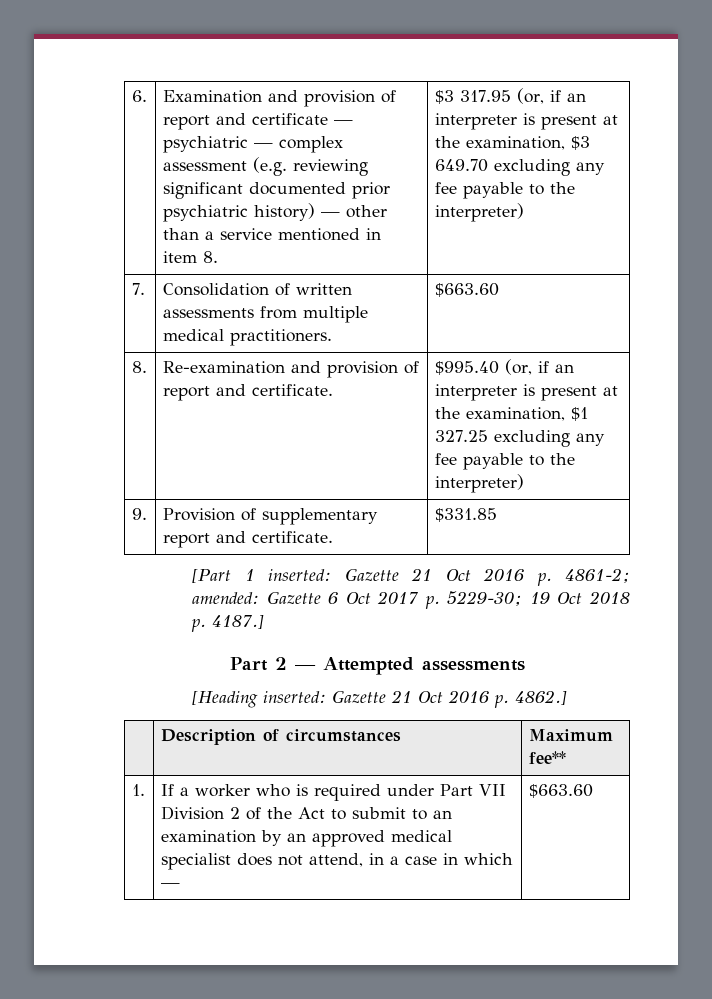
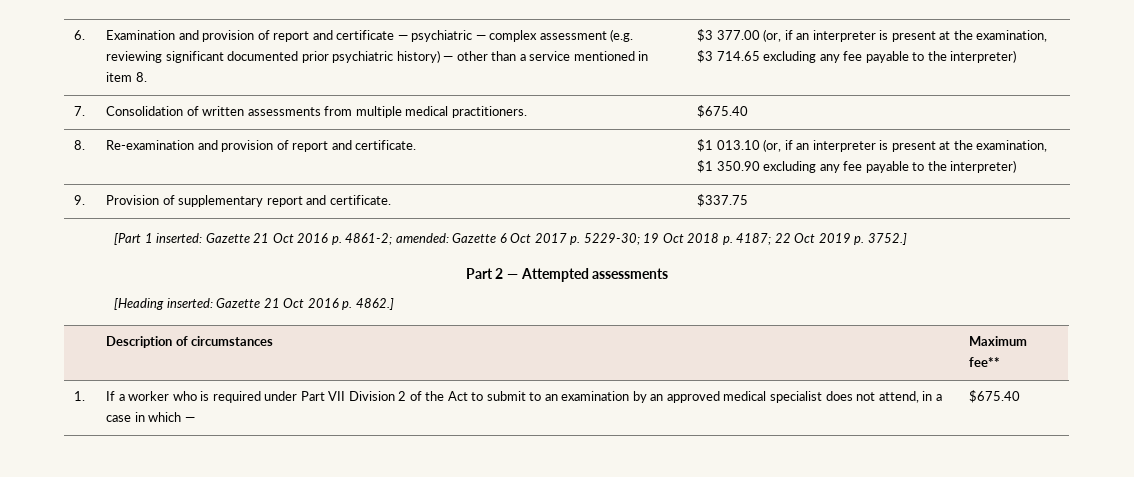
[459,90,511,102] 317.95 -> [716,30,760,40] 377.00
[434,159,488,172] 649.70 -> [716,51,760,61] 714.65
[434,283,499,297] $663.60 -> [697,105,749,118] $675.40
[434,361,499,375] $995.40 -> [697,139,760,152] $1 013.10
[434,430,488,442] 327.25 -> [716,161,760,171] 350.90
[434,508,497,522] $331.85 -> [697,194,749,207] $337.75
[212,614,265,629] 4187.] -> [736,233,907,245] 4187; 22 Oct 2019 p. 3752.]
[528,784,593,798] $663.60 -> [969,390,1021,403] $675.40

